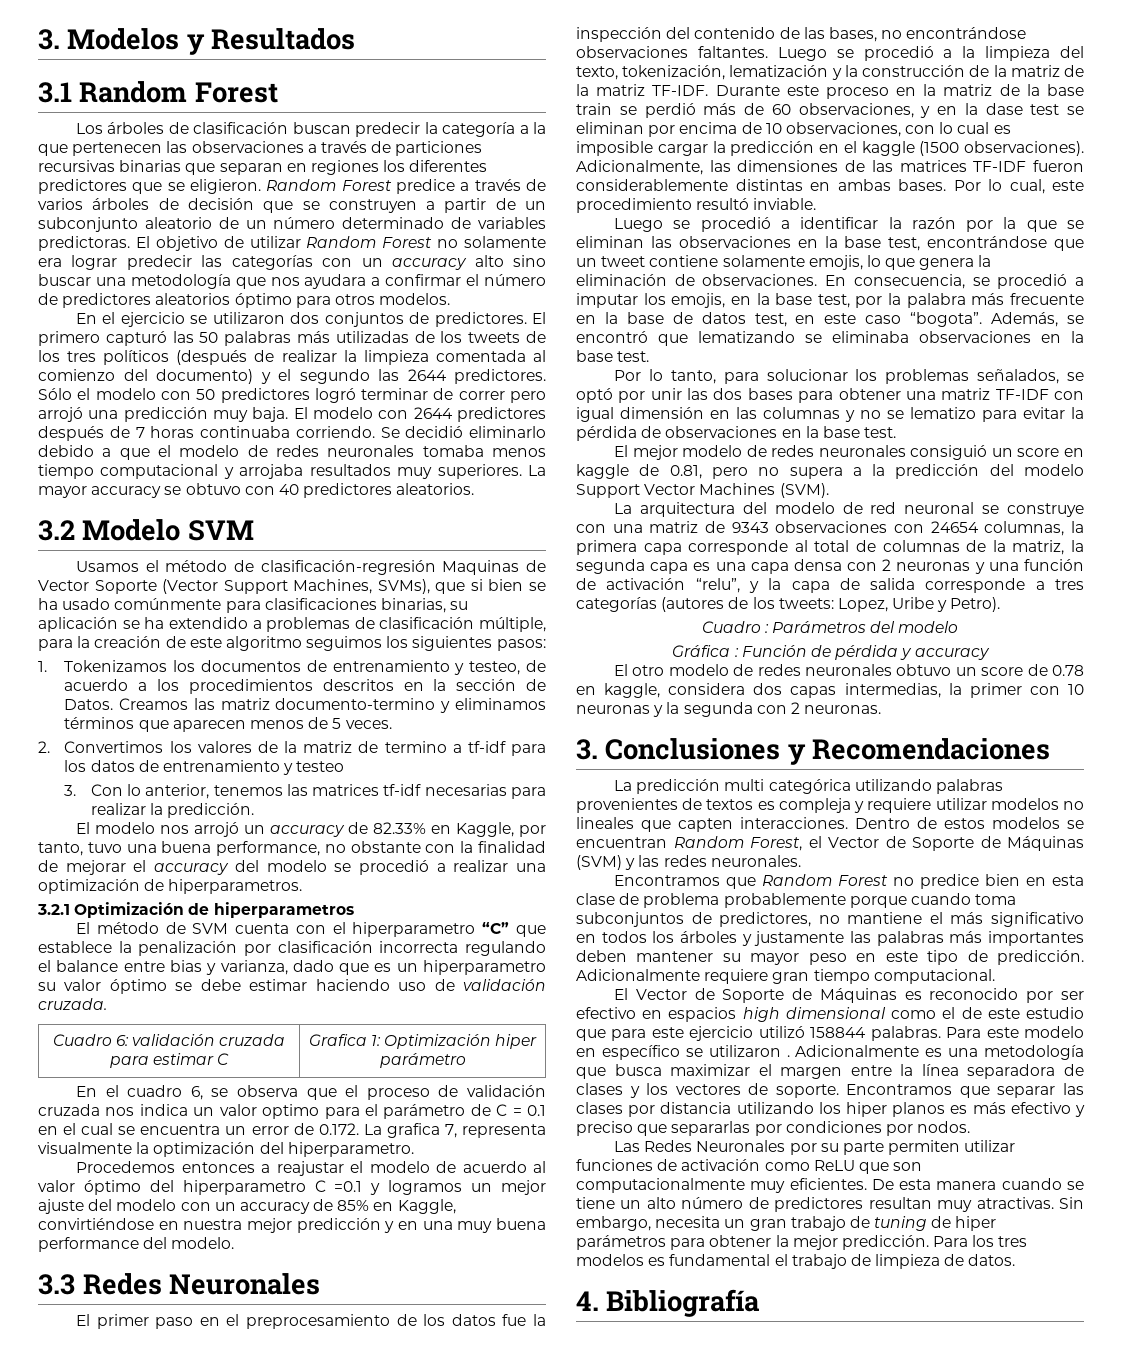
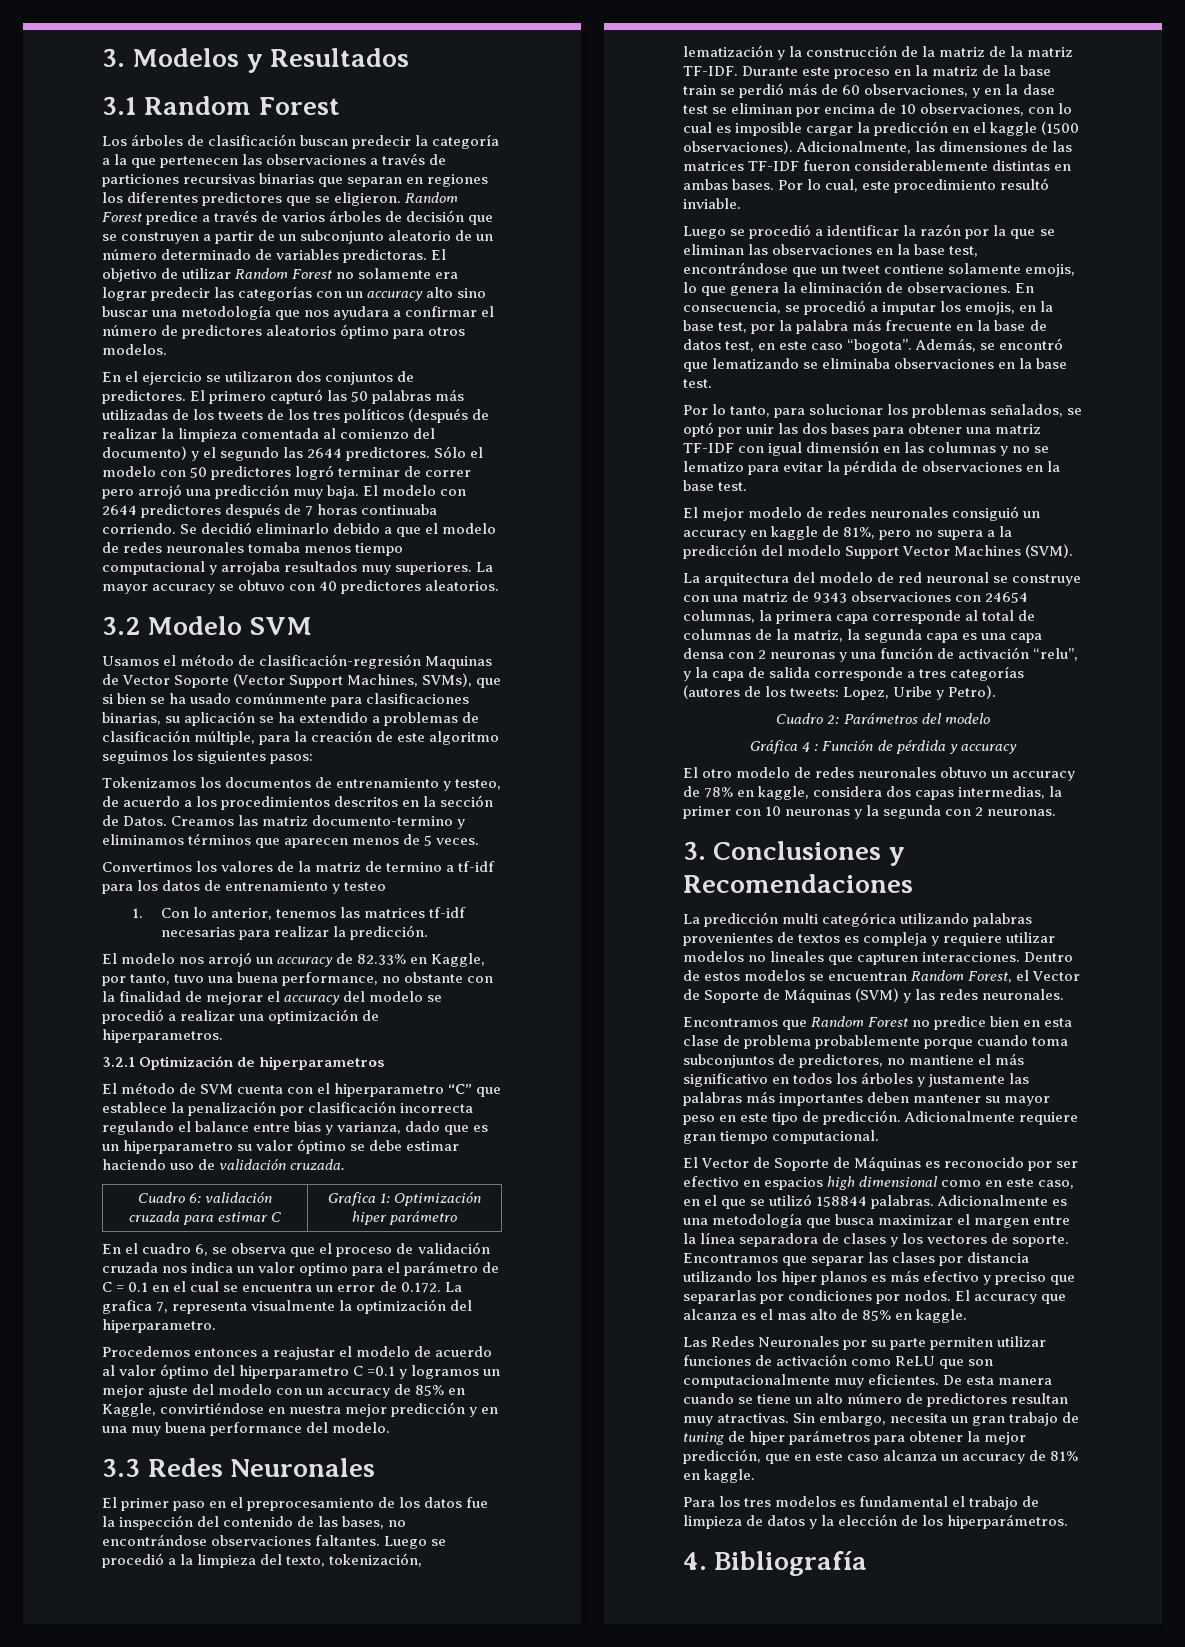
[38,661,47,672] 1. -> (314, 759) none
[38,741,50,753] 2. -> (480, 841) none
[64,785,77,796] 3. -> [131,908,143,918] 1.
[1017,448,1060,457] score -> [683,530,746,540] accuracy
[669,465,702,479] 0.81, -> [843,527,876,539] 81%,
[764,624,769,633] : -> [827,715,840,724] 2:
(731, 651) none -> [802,741,811,752] 4
[981,664,1084,676] score de 0.78 -> [1012,771,1076,781] [683,786,734,798] accuracy de 78%
[678,818,733,832] capten -> [857,953,919,965] capturen
[942,1007,1084,1019] [576,1026,1084,1041] [576,1045,790,1060] el de este estudio que para este ejercicio utilizó 158844 palabras. Para este modelo en específico se utilizaron . -> [985,1178,1075,1189] [683,1194,935,1209] en este caso, en el que se utilizó 158844 palabras.
(971, 1127) none -> [955,1290,1067,1304] [683,1309,968,1323] El accuracy que alcanza es el mas alto de 85% en kaggle.
[841,1235,929,1250] predicción. -> [683,1449,1079,1464] [683,1469,756,1483] predicción, que en este caso alcanza un accuracy de 81% en kaggle. //
[968,1254,1016,1266] datos. -> [767,1514,1069,1529] datos y la elección de los hiperparámetros.

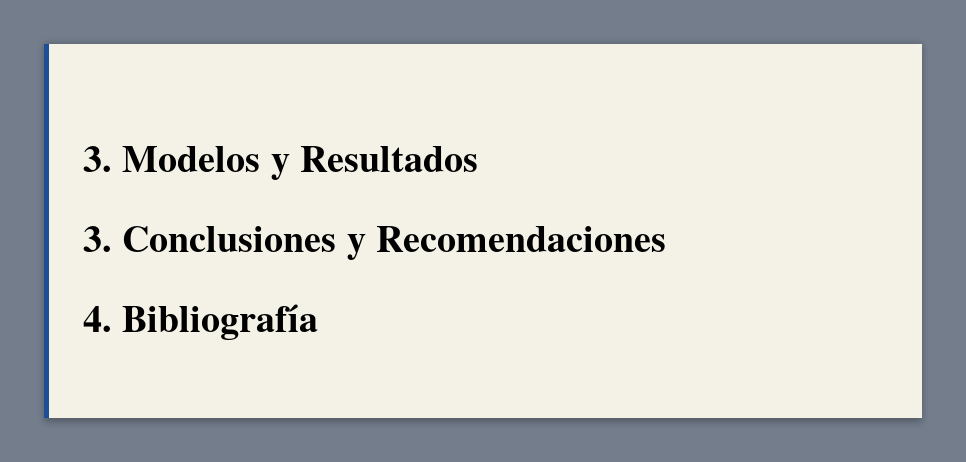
[102,96,340,115] [102,134,500,149] [102,153,447,168] [102,173,489,187] [102,192,459,206] [102,210,494,225] [102,230,494,244] [102,249,447,263] [102,268,459,282] [102,286,487,301] [102,305,495,320] [102,324,466,339] [102,344,167,355] [102,371,415,385] [102,389,465,404] [102,408,490,423] [102,428,436,442] [102,446,484,461] [102,465,472,480] [102,484,467,499] [102,503,438,518] [102,522,497,537] [102,542,404,556] [102,561,494,575] [102,580,500,594] [102,616,312,635] [102,654,493,669] [102,673,502,688] [102,693,470,707] [102,711,480,726] [102,730,500,745] [102,750,314,764] [102,777,502,791] [102,795,494,810] [102,815,466,829] [102,833,480,848] [102,861,496,872] [102,880,387,894] [131,907,467,920] [160,925,429,940] [102,952,486,967] [102,972,494,986] [102,991,443,1005] [102,1009,380,1024] [102,1029,223,1043] [102,1056,385,1070] [102,1082,502,1097] [102,1101,474,1116] [102,1121,489,1135] [102,1139,460,1154] [102,1159,346,1170] [137,1192,273,1203] [128,1211,282,1225] [327,1192,482,1206] [351,1211,458,1225] [102,1242,490,1257] [102,1261,500,1276] [102,1281,462,1293] [102,1299,473,1314] [102,1319,216,1333] [102,1346,493,1360] [102,1364,501,1379] [102,1384,466,1398] [102,1402,499,1417] [102,1422,391,1436] [102,1458,375,1477] [102,1497,489,1511] [102,1515,407,1530] [102,1534,447,1549] [102,1553,423,1568] [683,45,1074,60] [683,65,1052,79] [683,83,1055,98] [683,103,1073,117] [683,121,1080,136] [683,140,1073,154] [683,160,1072,171] [683,178,1050,193] [683,198,741,209] [683,224,1055,239] [683,244,979,257] [683,262,1076,277] [683,281,1035,296] [683,300,1054,315] [683,319,1047,334] [683,338,1064,353] [683,358,1068,372] [683,379,712,388] [683,404,1083,418] [683,422,1042,437] [683,441,1050,456] [683,460,1061,475] [683,480,748,491] [683,506,1041,521] [683,526,1013,540] [683,544,1074,559] [683,572,1082,586] [683,591,1029,603] [683,610,1036,624] [683,629,1043,643] [683,647,1079,662] [683,666,1025,681] [683,685,997,700] [776,713,990,724] [750,740,1017,754] [683,767,1076,781] [683,786,1063,800] [683,805,1057,819] [683,841,905,866] [683,874,913,893] [683,912,1033,927] [683,932,1056,946] [683,951,1074,965] [683,970,1081,983] [683,988,1065,1003] [683,1016,1073,1030] [683,1035,1069,1049] [683,1053,1025,1068] [683,1072,1030,1087] [683,1091,1051,1106] [683,1110,1079,1125] [683,1130,880,1144] [683,1156,1079,1171] [683,1176,1075,1190] [683,1194,1068,1209] [683,1213,1071,1228] [683,1232,1070,1247] [683,1252,1030,1266] [683,1270,1076,1285] [683,1290,1067,1304] [683,1309,968,1323] [683,1336,1047,1350] [683,1354,994,1369] [683,1374,1053,1388] [683,1393,1069,1407] [683,1412,1080,1426] [683,1430,1027,1445] [683,1449,1079,1464] [683,1469,756,1483] [683,1496,1040,1510] [683,1514,1069,1529] 3.1 Random Forest // Los árboles de clasificación buscan predecir la categoría a la que pertenecen las observaciones a través de particiones recursivas binarias que separan en regiones los diferentes predictores que se eligieron. Random Forest predice a través de varios árboles de decisión que se construyen a partir de un subconjunto aleatorio de un número determinado de variables predictoras. El objetivo de utilizar Random Forest no solamente era lograr predecir las categorías con un accuracy alto sino buscar una metodología que nos ayudara a confirmar el número de predictores aleatorios óptimo para otros modelos. // En el ejercicio se utilizaron dos conjuntos de predictores. El primero capturó las 50 palabras más utilizadas de los tweets de los tres políticos (después de realizar la limpieza comentada al comienzo del documento) y el segundo las 2644 predictores. Sólo el modelo con 50 predictores logró terminar de correr pero arrojó una predicción muy baja. El modelo con 2644 predictores después de 7 horas continuaba corriendo. Se decidió eliminarlo debido a que el modelo de redes neuronales tomaba menos tiempo computacional y arrojaba resultados muy superiores. La mayor accuracy se obtuvo con 40 predictores aleatorios. // 3.2 Modelo SVM // Usamos el método de clasificación-regresión Maquinas de Vector Soporte (Vector Support Machines, SVMs), que si bien se ha usado comúnmente para clasificaciones binarias, su aplicación se ha extendido a problemas de clasificación múltiple, para la creación de este algoritmo seguimos los siguientes pasos: // Tokenizamos los documentos de entrenamiento y testeo, de acuerdo a los procedimientos descritos en la sección de Datos. Creamos las matriz documento-termino y eliminamos términos que aparecen menos de 5 veces. // Convertimos los valores de la matriz de termino a tf-idf para los datos de entrenamiento y testeo // 1. Con lo anterior, tenemos las matrices tf-idf necesarias para realizar la predicción. // El modelo nos arrojó un accuracy de 82.33% en Kaggle, por tanto, tuvo una buena performance, no obstante con la finalidad de mejorar el accuracy del modelo se procedió a realizar una optimización de hiperparametros. // 3.2.1 Optimización de hiperparametros // El método de SVM cuenta con el hiperparametro “C” que establece la penalización por clasificación incorrecta regulando el balance entre bias y varianza, dado que es un hiperparametro su valor óptimo se debe estimar haciendo uso de validación cruzada. // Cuadro 6: validación cruzada para estimar C | Grafica 1: Optimización hiper parámetro // En el cuadro 6, se observa que el proceso de validación cruzada nos indica un valor optimo para el parámetro de C = 0.1 en el cual se encuentra un error de 0.172. La grafica 7, representa visualmente la optimización del hiperparametro. // Procedemos entonces a reajustar el modelo de acuerdo al valor óptimo del hiperparametro C =0.1 y logramos un mejor ajuste del modelo con un accuracy de 85% en Kaggle, convirtiéndose en nuestra mejor predicción y en una muy buena performance del modelo. // 3.3 Redes Neuronales // El primer paso en el preprocesamiento de los datos fue la inspección del contenido de las bases, no encontrándose observaciones faltantes. Luego se procedió a la limpieza del texto, tokenización, lematización y la construcción de la matriz de la matriz TF-IDF. Durante este proceso en la matriz de la base train se perdió más de 60 observaciones, y en la dase test se eliminan por encima de 10 observaciones, con lo cual es imposible cargar la predicción en el kaggle (1500 observaciones). Adicionalmente, las dimensiones de las matrices TF-IDF fueron considerablemente distintas en ambas bases. Por lo cual, este procedimiento resultó inviable. // Luego se procedió a identificar la razón por la que se eliminan las observaciones en la base test, encontrándose que un tweet contiene solamente emojis, lo que genera la eliminación de observaciones. En consecuencia, se procedió a imputar los emojis, en la base test, por la palabra más frecuente en la base de datos test, en este caso “bogota”. Además, se encontró que lematizando se eliminaba observaciones en la base test. // Por lo tanto, para solucionar los problemas señalados, se optó por unir las dos bases para obtener una matriz TF-IDF con igual dimensión en las columnas y no se lematizo para evitar la pérdida de observaciones en la base test. // El mejor modelo de redes neuronales consiguió un accuracy en kaggle de 81%, pero no supera a la predicción del modelo Support Vector Machines (SVM). // La arquitectura del modelo de red neuronal se construye con una matriz de 9343 observaciones con 24654 columnas, la primera capa corresponde al total de columnas de la matriz, la segunda capa es una capa densa con 2 neuronas y una función de activación “relu”, y la capa de salida corresponde a tres categorías (autores de los tweets: Lopez, Uribe y Petro). // Cuadro 2: Parámetros del modelo // Gráfica 4 : Función de pérdida y accuracy // El otro modelo de redes neuronales obtuvo un accuracy de 78% en kaggle, considera dos capas intermedias, la primer con 10 neuronas y la segunda con 2 neuronas. // 3. Conclusiones y Recomendaciones // La predicción multi categórica utilizando palabras provenientes de textos es compleja y requiere utilizar modelos no lineales que capturen interacciones. Dentro de estos modelos se encuentran Random Forest, el Vector de Soporte de Máquinas (SVM) y las redes neuronales. // Encontramos que Random Forest no predice bien en esta clase de problema probablemente porque cuando toma subconjuntos de predictores, no mantiene el más significativo en todos los árboles y justamente las palabras más importantes deben mantener su mayor peso en este tipo de predicción. Adicionalmente requiere gran tiempo computacional. // El Vector de Soporte de Máquinas es reconocido por ser efectivo en espacios high dimensional como en este caso, en el que se utilizó 158844 palabras. Adicionalmente es una metodología que busca maximizar el margen entre la línea separadora de clases y los vectores de soporte. Encontramos que separar las clases por distancia utilizando los hiper planos es más efectivo y preciso que separarlas por condiciones por nodos. El accuracy que alcanza es el mas alto de 85% en kaggle. // Las Redes Neuronales por su parte permiten utilizar funciones de activación como ReLU que son computacionalmente muy eficientes. De esta manera cuando se tiene un alto número de predictores resultan muy atractivas. Sin embargo, necesita un gran trabajo de tuning de hiper parámetros para obtener la mejor predicción, que en este caso alcanza un accuracy de 81% en kaggle. // Para los tres modelos es fundamental el trabajo de limpieza de datos y la elección de los hiperparámetros. -> [83,226,666,260] 3. Conclusiones y Recomendaciones

